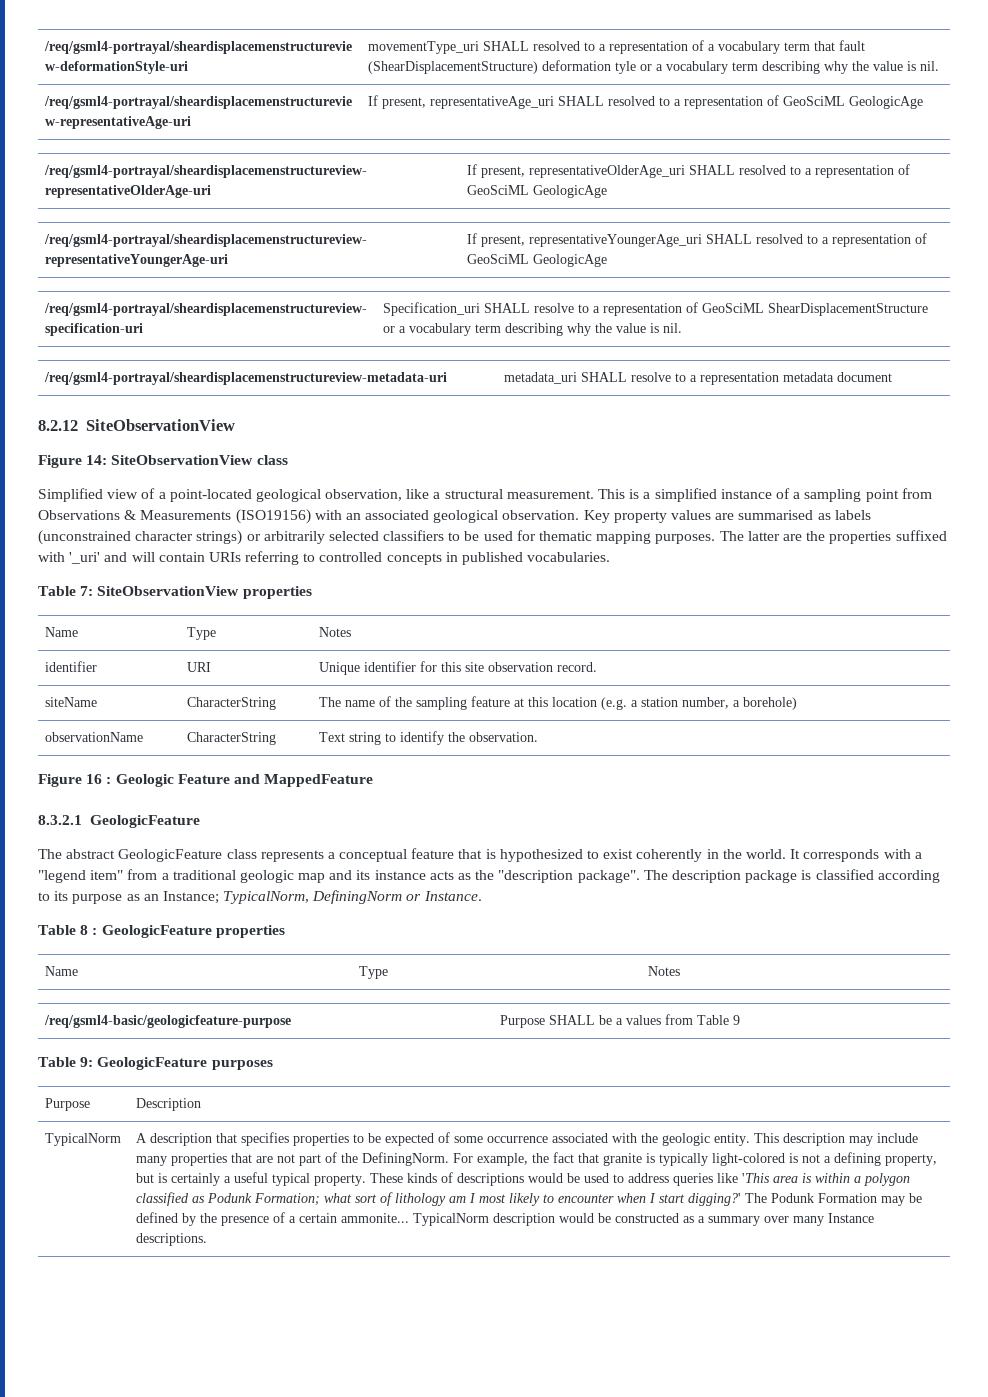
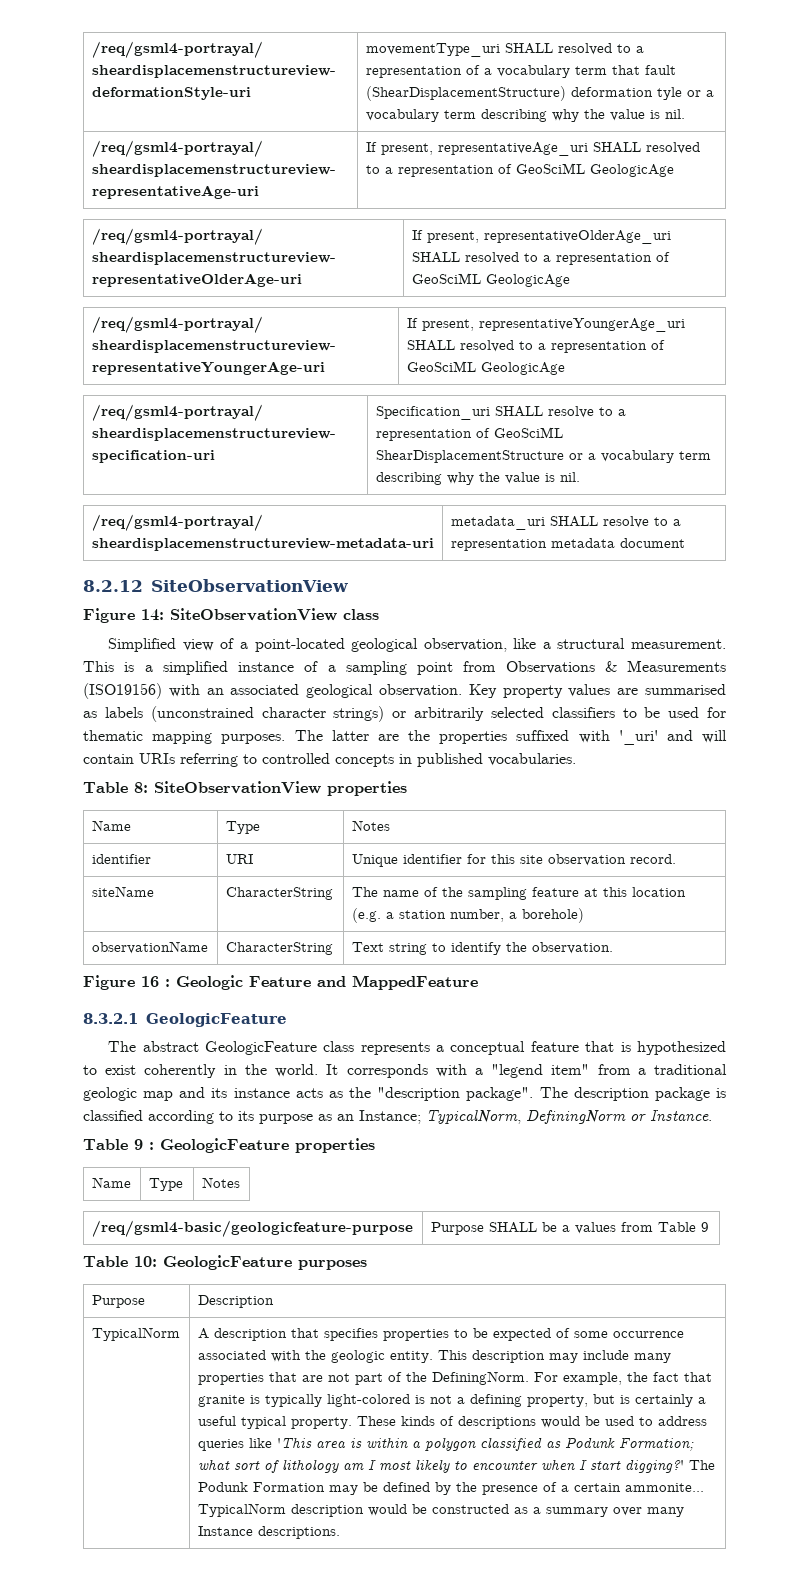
[80,586,94,596] 7: -> [134,782,148,793] 8:
[80,925,89,935] 8 -> [134,1139,143,1150] 9
[80,1057,94,1067] 9: -> [134,1256,157,1267] 10:

